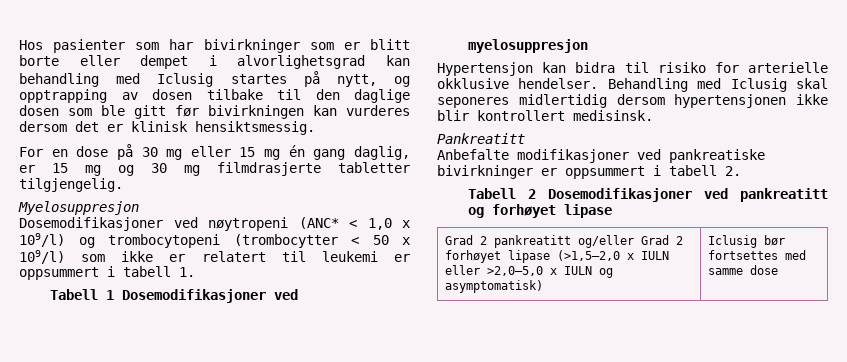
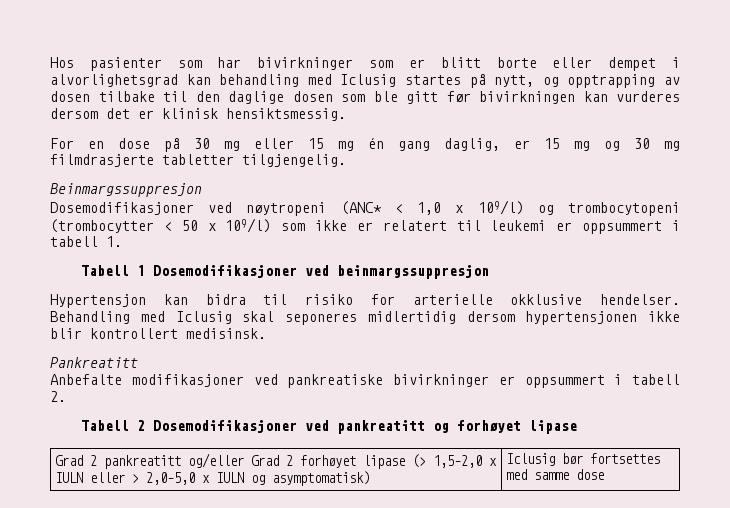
[18,201,139,215] Myelosuppresjon -> [50,183,202,197] Beinmargssuppresjon
[467,39,588,53] myelosuppresjon -> [336,265,489,279] beinmargssuppresjon
[557,250,621,261] (>1,5–2,0 -> [411,454,482,468] (> 1,5–2,0
[487,266,544,276] >2,0–5,0 -> [131,472,195,485] > 2,0–5,0

